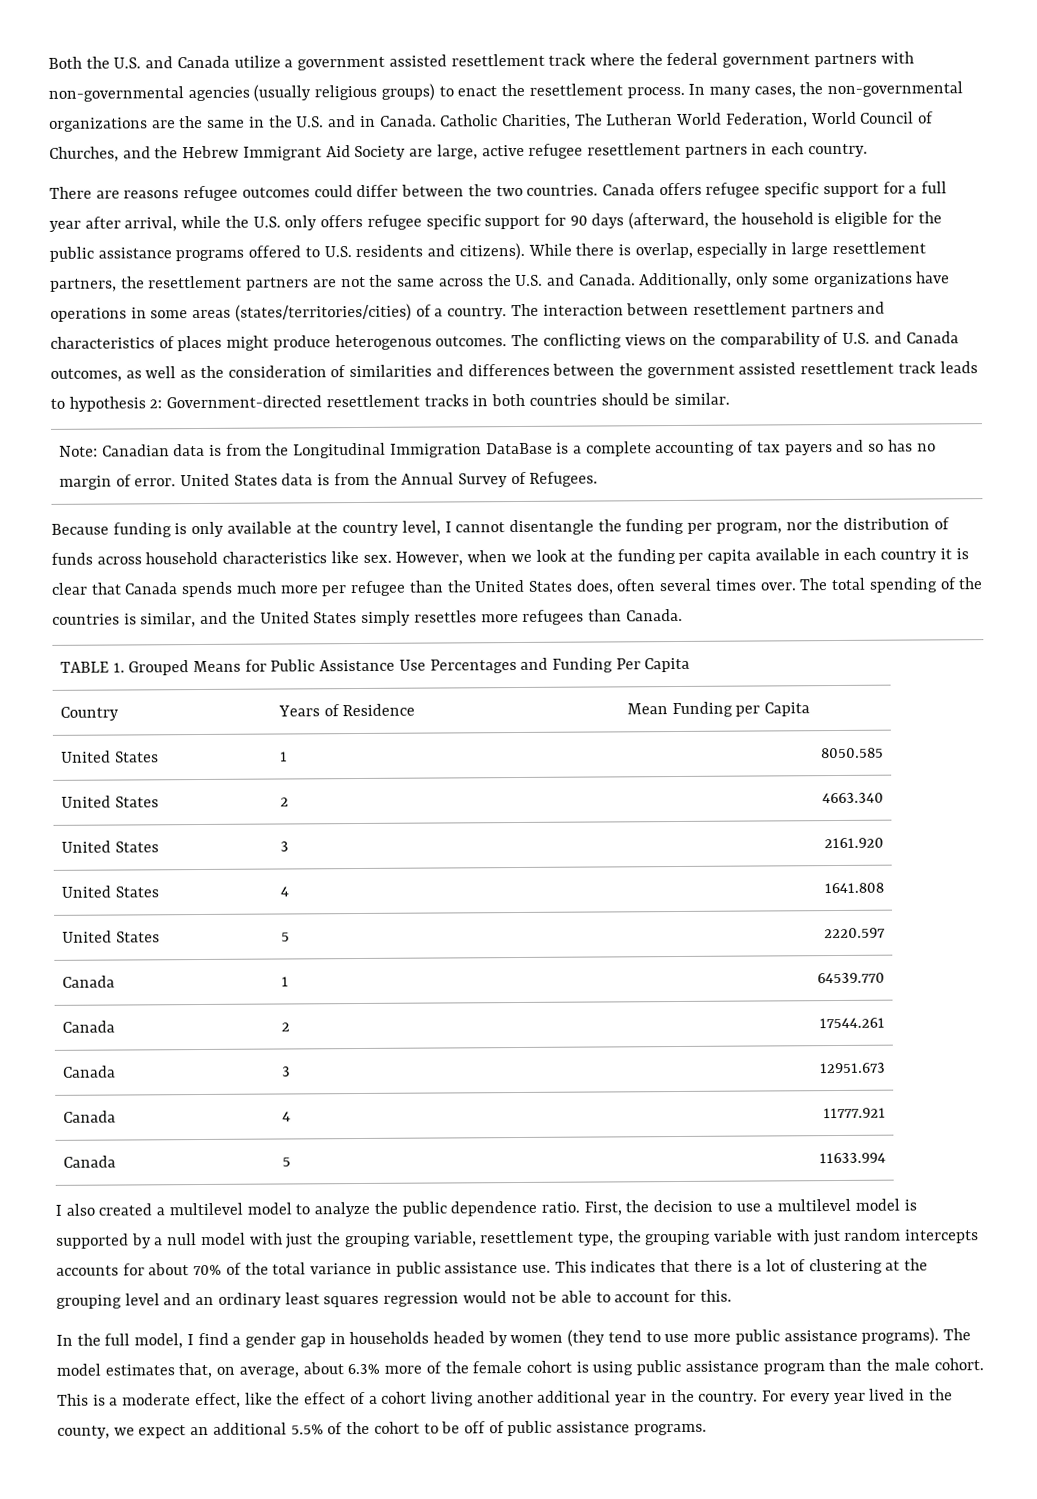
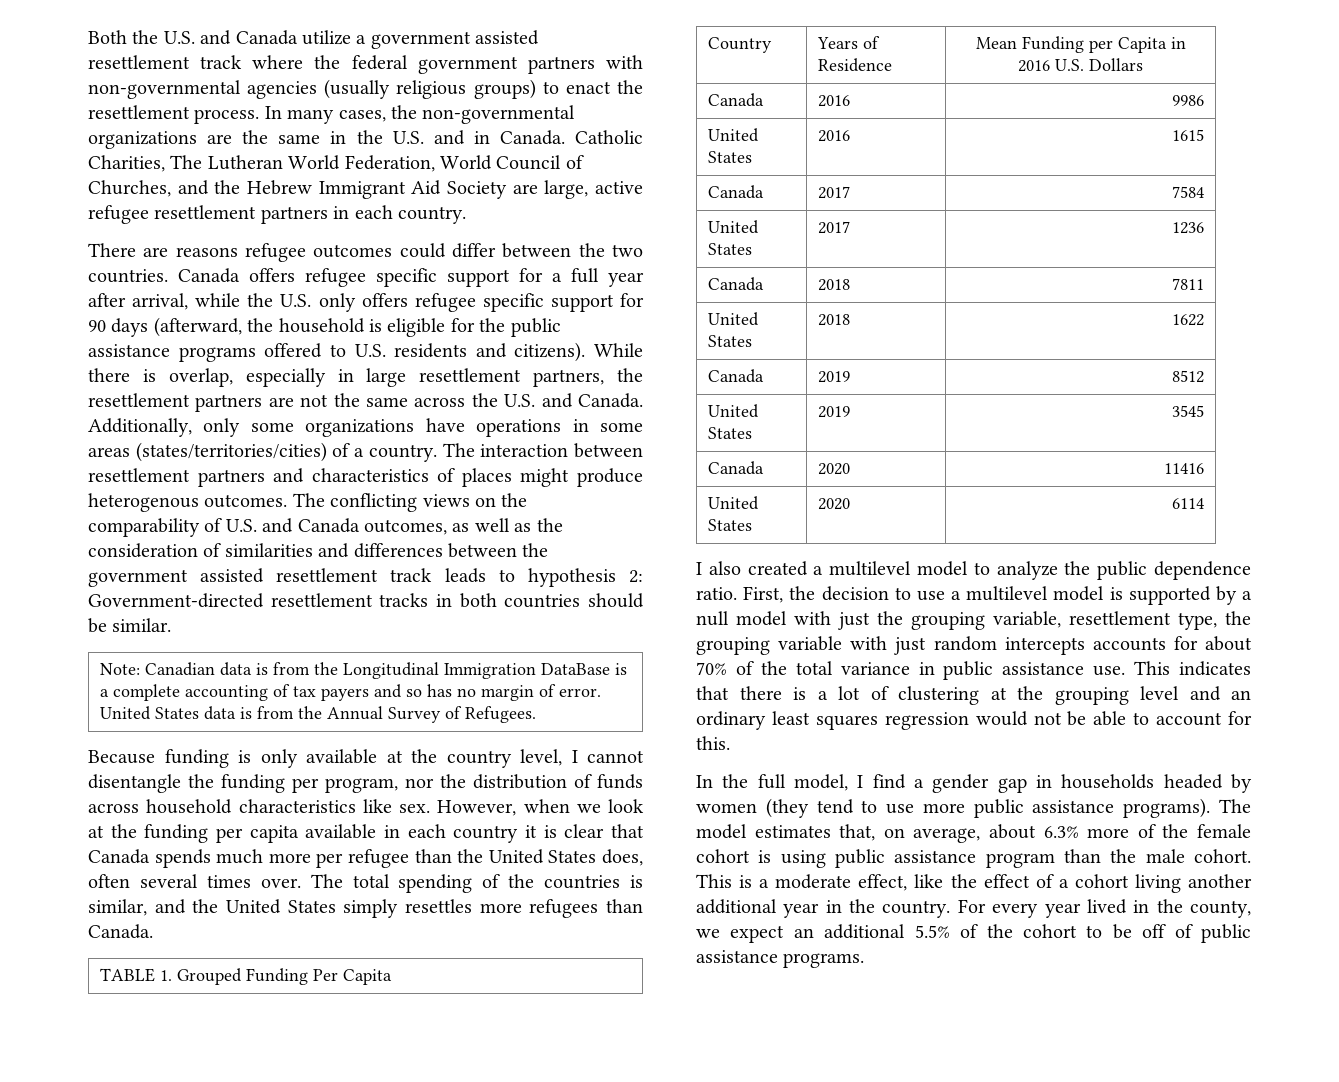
[192,657,549,674] Means for Public Assistance Use Percentages and -> (243, 976) none
[59,750,159,763] [279,751,288,762] [820,747,885,759] [60,795,159,808] [279,797,289,807] [822,792,885,804] [60,840,159,853] [279,841,289,852] [824,837,885,849] [60,885,159,898] [279,886,289,897] [824,882,885,894] [61,930,160,943] [280,932,290,942] [824,927,887,939] [61,975,115,988] [280,976,289,987] [817,972,886,984] [61,1020,115,1033] [280,1022,290,1032] [819,1017,886,1029] [61,1065,116,1078] [280,1066,291,1077] [819,1062,887,1074] [62,1110,116,1123] [281,1111,291,1122] [823,1107,887,1119] [62,1155,116,1168] [281,1157,291,1167] [819,1152,887,1164] // United States | 1 | 8050.585 // United States | 2 | 4663.340 // United States | 3 | 2161.920 // United States | 4 | 1641.808 // United States | 5 | 2220.597 // Canada | 1 | 64539.770 // Canada | 2 | 17544.261 // Canada | 3 | 12951.673 // Canada | 4 | 11777.921 // Canada | 5 | 11633.994 -> [1170,37,1186,49] [1018,58,1143,72] [708,93,765,107] [818,95,851,107] [1171,95,1204,106] [708,128,760,142] [708,151,753,163] [818,130,851,142] [1171,129,1204,141] [708,185,765,199] [818,186,851,199] [1171,186,1204,198] [708,220,760,234] [708,243,753,255] [818,221,851,234] [1171,222,1204,234] [708,277,765,291] [818,279,851,291] [1171,278,1204,290] [708,312,760,326] [708,335,753,347] [818,314,851,326] [1171,314,1204,326] [708,369,765,383] [818,371,851,383] [1171,370,1204,383] [708,404,760,418] [708,427,753,439] [818,406,851,418] [1171,405,1204,417] [708,461,765,475] [818,463,851,475] [1163,463,1204,474] [708,496,760,510] [708,519,753,531] [818,498,851,510] [1171,498,1204,509] in 2016 U.S. Dollars // Canada | 2016 | 9986 // United States | 2016 | 1615 // Canada | 2017 | 7584 // United States | 2017 | 1236 // Canada | 2018 | 7811 // United States | 2018 | 1622 // Canada | 2019 | 8512 // United States | 2019 | 3545 // Canada | 2020 | 11416 // United States | 2020 | 6114

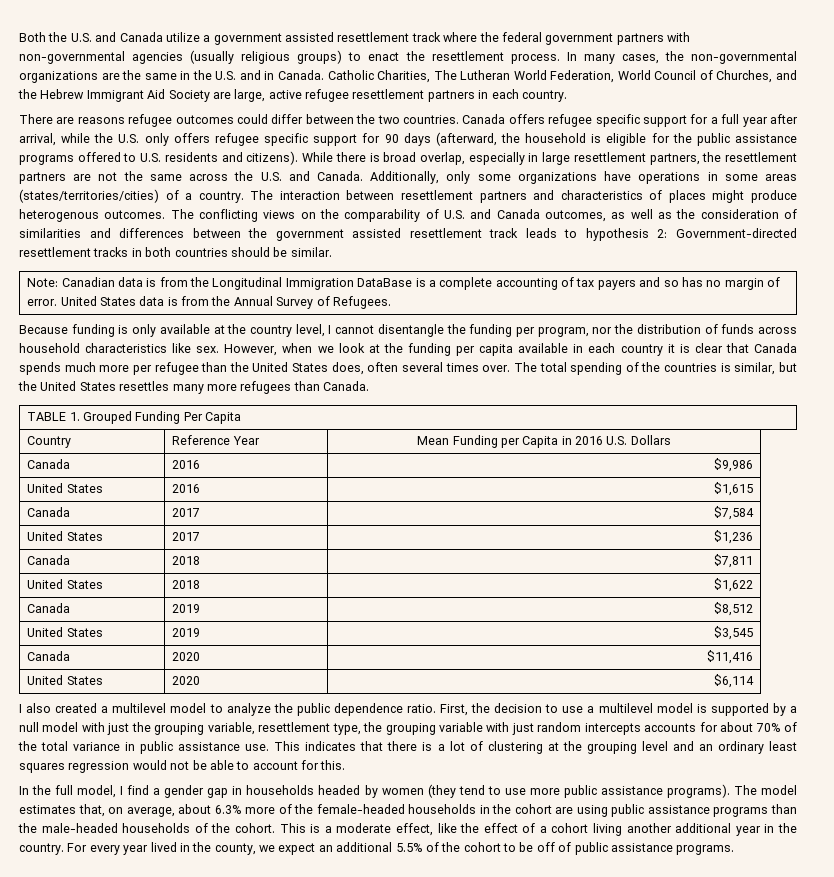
(156, 375) none -> [383,152,417,162] broad
[154,899,472,918] and the United States simply resettles -> [778,362,797,372] [18,381,204,394] but the United States resettles many
[817,36,881,49] [818,58,893,72] Years of Residence -> [172,435,260,445] Reference Year
[1171,95,1204,106] 9986 -> [713,458,753,472] $9,986
[1171,129,1204,141] 1615 -> [713,482,753,496] $1,615
[1171,186,1204,198] 7584 -> [713,506,754,520] $7,584
[1171,222,1204,234] 1236 -> [713,530,753,544] $1,236
[1171,278,1204,290] 7811 -> [713,554,753,568] $7,811
[1171,314,1204,326] 1622 -> [713,578,753,592] $1,622
[1171,370,1204,383] 8512 -> [713,602,753,616] $8,512
[1171,405,1204,417] 3545 -> [713,626,753,640] $3,545
[1163,463,1204,474] 11416 -> [706,650,753,664] $11,416
[1171,498,1204,509] 6114 -> [713,674,754,688] $6,114
[1197,824,1251,838] [696,849,772,863] female cohort is -> [316,804,574,814] female-headed households in the cohort are
[985,849,1185,868] program than the male -> [713,804,797,817] [18,823,231,833] programs than the male-headed households of the

